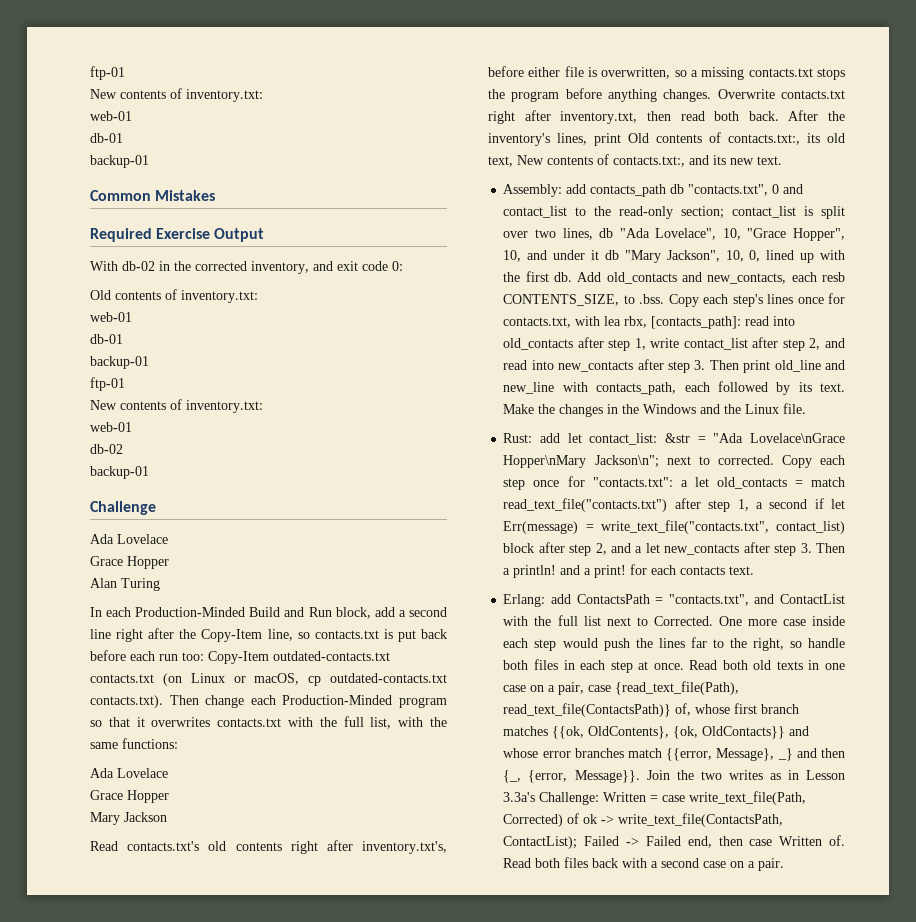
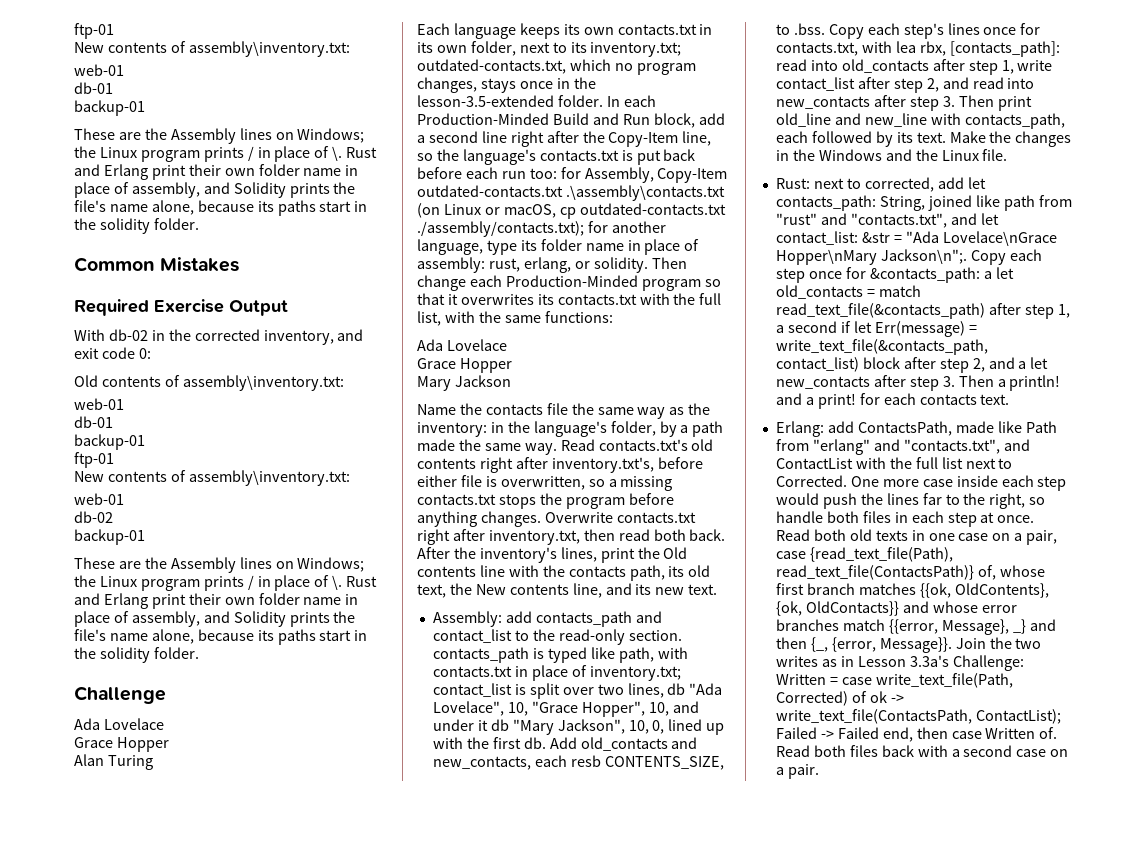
[90,66,125,80] [90,88,263,102] [90,111,132,121] [90,133,123,143] [90,155,149,168] ftp-01 // New contents of inventory.txt: // web-01 // db-01 // backup-01 -> [74,23,114,39] [74,41,350,57] [74,64,124,76] [74,82,113,94] [74,100,145,116] [74,128,365,144] [74,146,378,162] [74,164,359,180] [74,182,356,198] [74,200,368,216] [74,218,199,234] ftp-01 // New contents of assembly\inventory.txt: // web-01 // db-01 // backup-01 // These are the Assembly lines on Windows; the Linux program prints / in place of \. Rust and Erlang print their own folder name in place of assembly, and Solidity prints the file's name alone, because its paths start in the solidity folder.
[181,290,258,303] inventory.txt: -> [182,375,344,391] assembly\inventory.txt:
[186,400,263,413] inventory.txt: -> [188,470,350,486] assembly\inventory.txt:
(149, 472) none -> [74,557,365,573] [74,575,378,591] [74,593,359,609] [74,611,356,627] [74,629,368,645] [74,647,199,663] // These are the Assembly lines on Windows; the Linux program prints / in place of \. Rust and Erlang print their own folder name in place of assembly, and Solidity prints the file's name alone, because its paths start in the solidity folder.
(160, 584) none -> [417,23,713,39] [417,41,682,57] [417,59,696,75] [417,77,596,93] [417,95,603,107] Each language keeps its own contacts.txt in its own folder, next to its inventory.txt; outdated-contacts.txt, which no program changes, stays once in the lesson-3.5-extended folder.
(310, 635) none -> [436,149,536,165] the language's
(204, 656) none -> [560,167,654,183] for Assembly,
[90,674,154,683] contacts.txt -> [565,185,725,201] .\assembly\contacts.txt
[90,695,163,708] contacts.txt). -> [417,221,666,237] [417,239,700,255] [417,257,648,273] ./assembly/contacts.txt); for another language, type its folder name in place of assembly: rust, erlang, or solidity.
(211, 722) none -> [537,294,554,305] its
(167, 817) none -> [417,403,711,419] [417,421,724,437] [417,439,557,455] Name the contacts file the same way as the inventory: in the language's folder, by a path made the same way.
[628,132,800,145] Old contents of contacts.txt:, -> [637,547,688,559] [417,565,665,581] the Old contents line with the contacts path,
[517,154,685,167] New contents of contacts.txt:, -> [449,583,602,598] the New contents line,
[670,184,780,196] db "contacts.txt", 0 -> (632, 619) none
[681,206,725,219] section; -> [628,630,682,641] [432,647,688,663] [432,665,681,681] section. contacts_path is typed like path, with contacts.txt in place of inventory.txt;
[540,433,561,443] add -> [813,177,986,192] [775,195,1072,211] [775,213,977,228] next to corrected, add let contacts_path: String, joined like path from "rust" and "contacts.txt", and
[594,455,774,468] Jackson\n"; next to corrected. -> [880,249,967,264] Jackson\n";.
[592,477,673,487] "contacts.txt": -> [869,267,980,283] &contacts_path:
[503,498,668,512] read_text_file("contacts.txt") -> [775,303,985,319] read_text_file(&contacts_path)
[600,520,769,534] write_text_file("contacts.txt", -> [775,339,988,355] write_text_file(&contacts_path,
[576,594,664,604] ContactsPath = -> [857,421,1057,436] [775,439,900,455] ContactsPath, made like Path from "erlang" and

